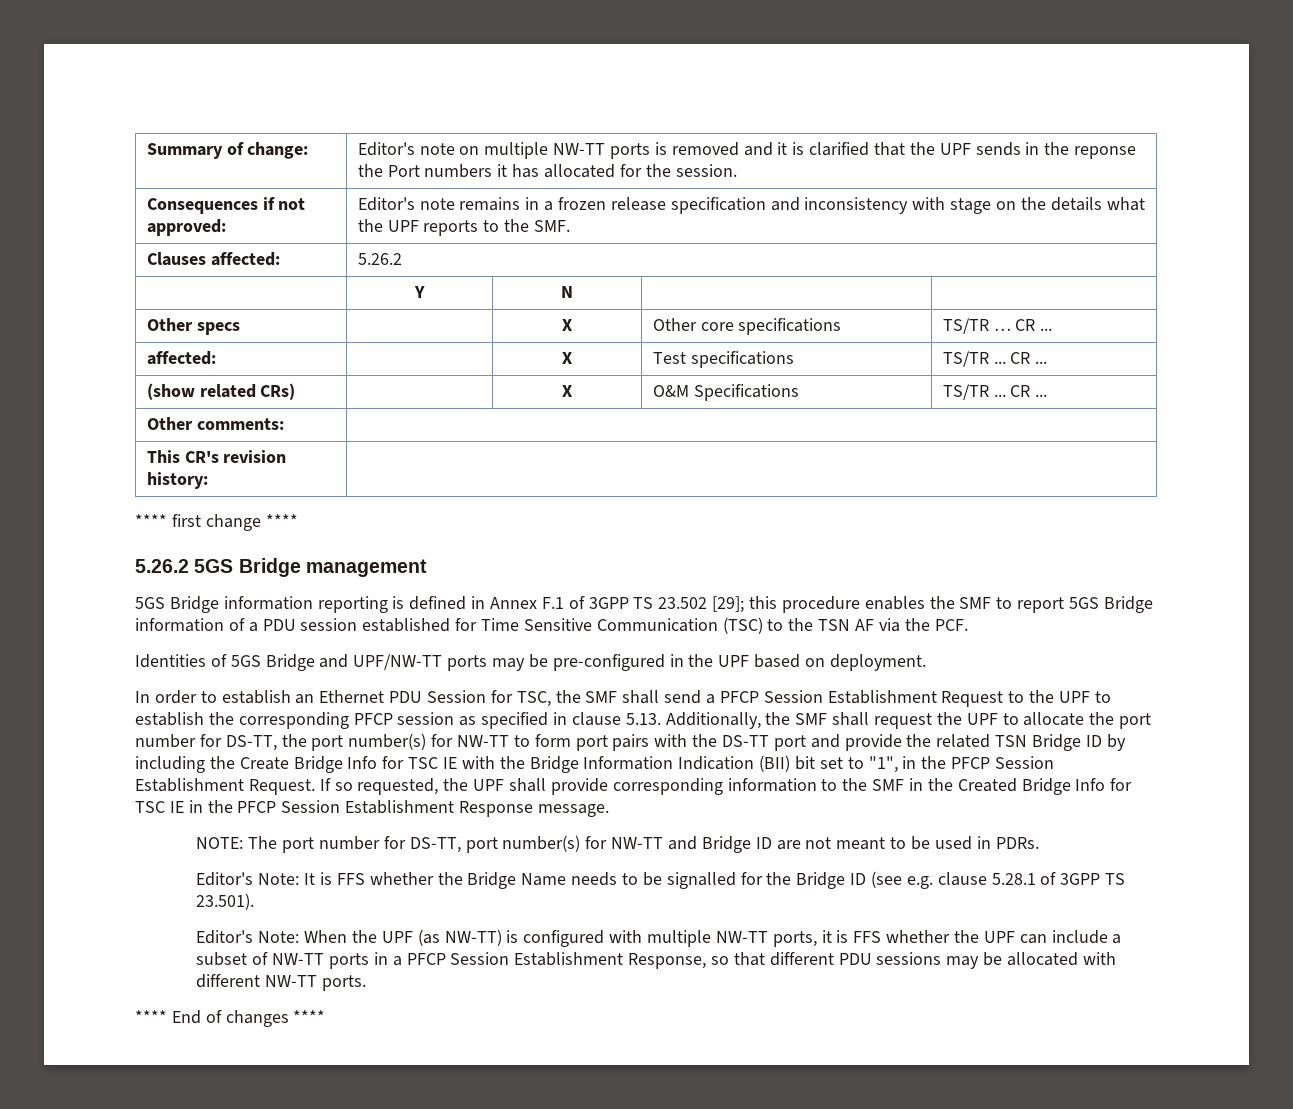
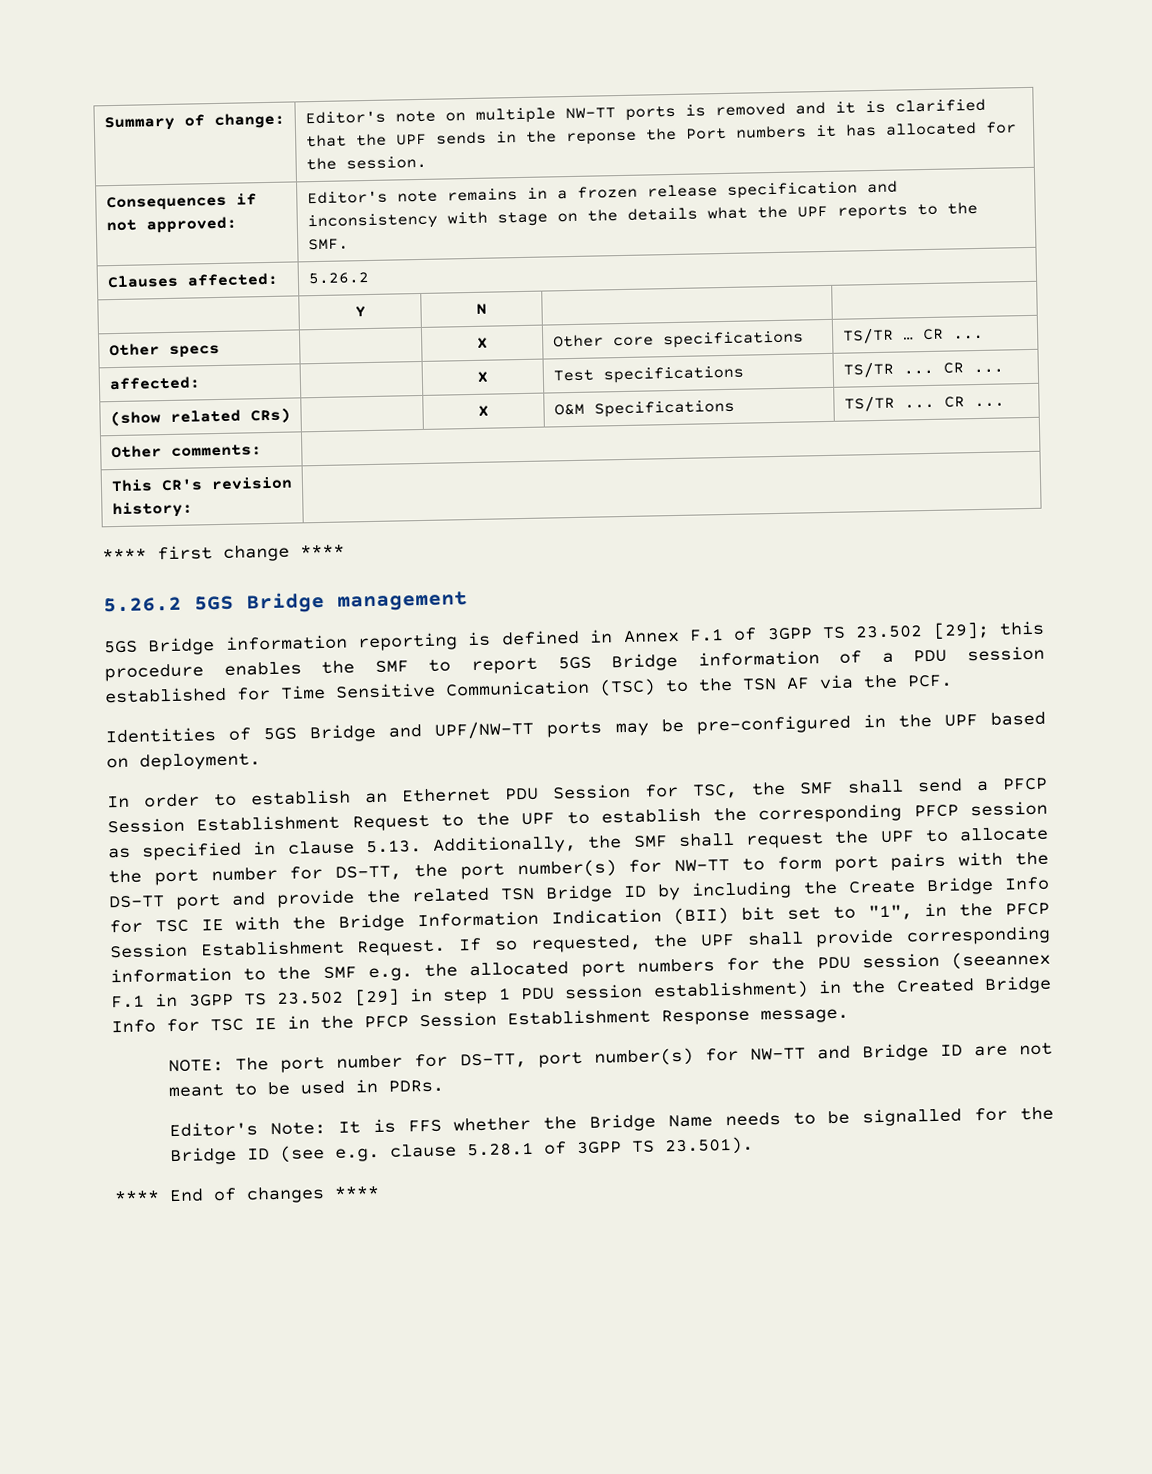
(905, 785) none -> [367,950,1052,982] [111,980,809,1009] e.g. the allocated port numbers for the PDU session (seeannex F.1 in 3GPP TS 23.502 [29] in step 1 PDU session establishment)
[196,929,1122,947] [196,952,1116,969] [196,974,367,991] // Editor's Note: When the UPF (as NW-TT) is configured with multiple NW-TT ports, it is FFS whether the UPF can include a subset of NW-TT ports in a PFCP Session Establishment Response, so that different PDU sessions may be allocated with different NW-TT ports. -> (755, 1146) none

